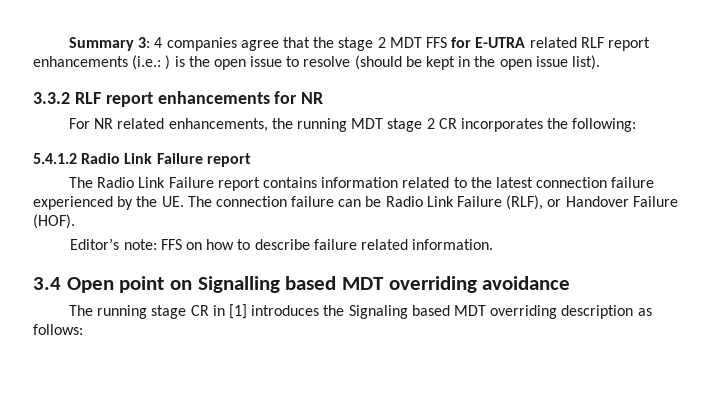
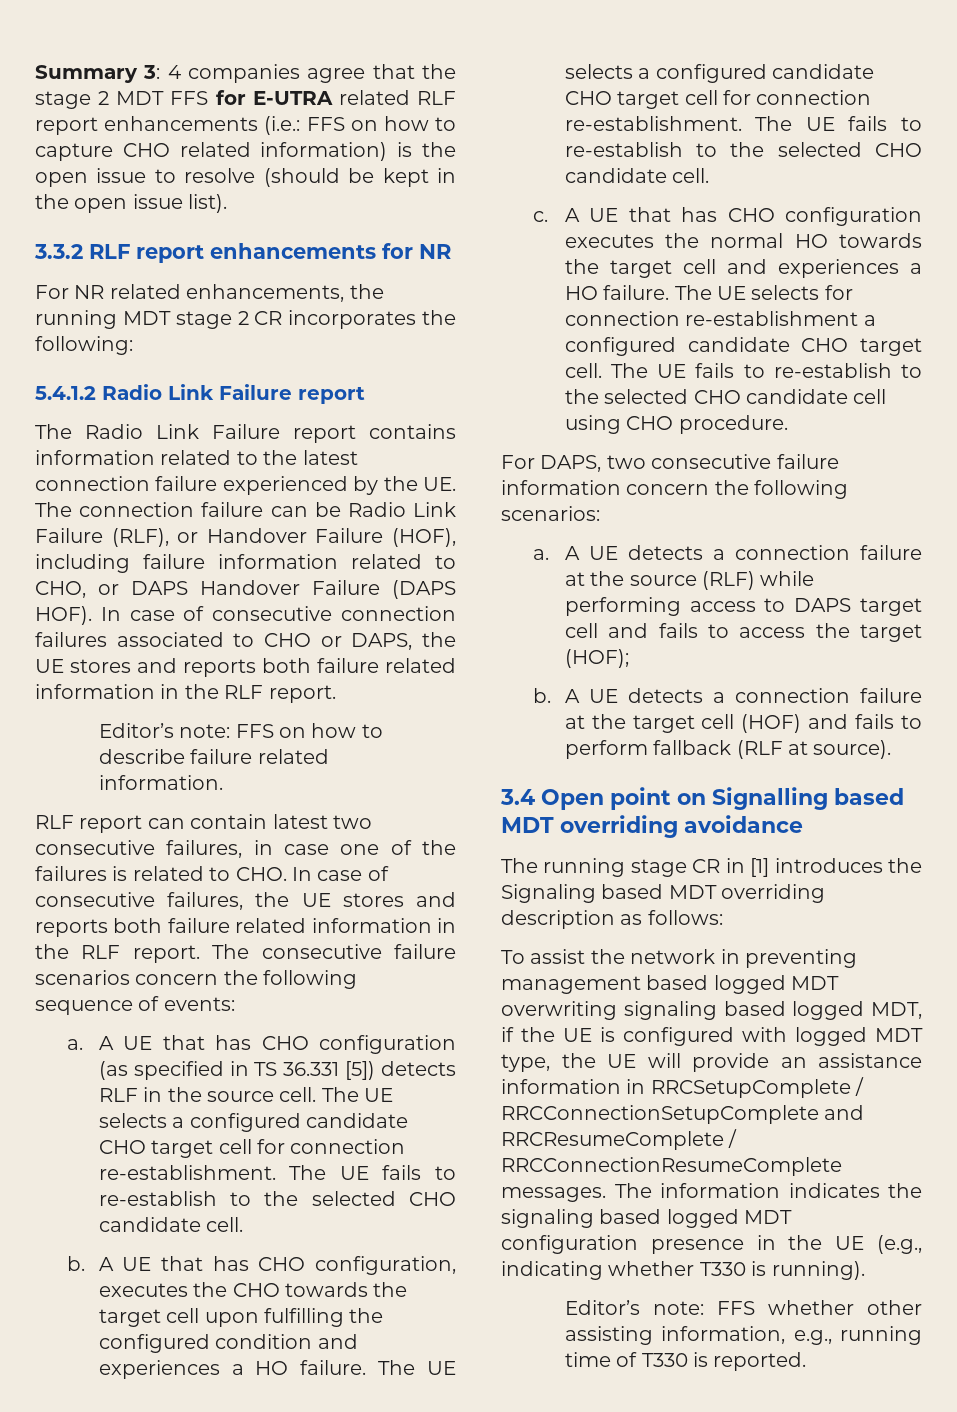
[165,55,171,70] ) -> [306,116,457,131] [35,142,388,161] FFS on how to capture CHO related information)
[33,214,75,229] (HOF). -> [392,528,456,547] [35,554,456,573] [35,580,456,599] [35,606,457,625] [35,632,457,650] [35,658,456,677] [35,684,336,703] (HOF), including failure information related to CHO, or DAPS Handover Failure (DAPS HOF). In case of consecutive connection failures associated to CHO or DAPS, the UE stores and reports both failure related information in the RLF report.
(494, 244) none -> [35,814,372,833] [35,840,456,858] [35,866,389,881] [35,892,456,910] [35,918,456,937] [35,944,456,963] [35,970,358,989] [35,996,235,1015] [66,1035,456,1054] [98,1061,456,1080] [98,1087,394,1102] [98,1113,408,1132] [98,1139,406,1158] [98,1165,456,1180] [98,1191,456,1206] [98,1217,244,1232] [66,1256,456,1275] [98,1282,408,1297] [98,1308,384,1327] [98,1334,358,1353] [98,1360,456,1379] [564,64,874,83] [564,90,872,109] [564,116,922,131] [564,142,922,157] [564,168,710,183] [532,207,922,226] [564,233,922,248] [564,259,922,278] [564,285,853,300] [564,311,876,326] [564,337,922,356] [564,363,923,378] [564,389,887,404] [564,415,788,434] [501,454,839,472] [501,480,849,499] [501,506,600,521] [532,545,922,560] [564,571,815,590] [564,597,922,616] [564,623,922,642] [564,649,629,668] [532,688,922,703] [564,714,922,733] [564,740,892,759] // RLF report can contain latest two consecutive failures, in case one of the failures is related to CHO. In case of consecutive failures, the UE stores and reports both failure related information in the RLF report. The consecutive failure scenarios concern the following sequence of events: // a. A UE that has CHO configuration (as specified in TS 36.331 [5]) detects RLF in the source cell. The UE selects a configured candidate CHO target cell for connection re-establishment. The UE fails to re-establish to the selected CHO candidate cell. // b. A UE that has CHO configuration, executes the CHO towards the target cell upon fulfilling the configured condition and experiences a HO failure. The UE selects a configured candidate CHO target cell for connection re-establishment. The UE fails to re-establish to the selected CHO candidate cell. // c. A UE that has CHO configuration executes the normal HO towards the target cell and experiences a HO failure. The UE selects for connection re-establishment a configured candidate CHO target cell. The UE fails to re-establish to the selected CHO candidate cell using CHO procedure. // For DAPS, two consecutive failure information concern the following scenarios: // a. A UE detects a connection failure at the source (RLF) while performing access to DAPS target cell and fails to access the target (HOF); // b. A UE detects a connection failure at the target cell (HOF) and fails to perform fallback (RLF at source).
(83, 329) none -> [501,949,857,968] [501,975,840,994] [501,1001,922,1020] [501,1027,923,1046] [501,1053,922,1072] [501,1077,865,1098] [501,1105,865,1124] [501,1129,738,1150] [501,1157,842,1176] [501,1183,922,1202] [501,1209,793,1228] [501,1235,922,1254] [501,1261,865,1280] [564,1300,922,1315] [564,1326,922,1345] [564,1352,807,1371] // To assist the network in preventing management based logged MDT overwriting signaling based logged MDT, if the UE is configured with logged MDT type, the UE will provide an assistance information in RRCSetupComplete / RRCConnectionSetupComplete and RRCResumeComplete / RRCConnectionResumeComplete messages. The information indicates the signaling based logged MDT configuration presence in the UE (e.g., indicating whether T330 is running). // Editor’s note: FFS whether other assisting information, e.g., running time of T330 is reported.

